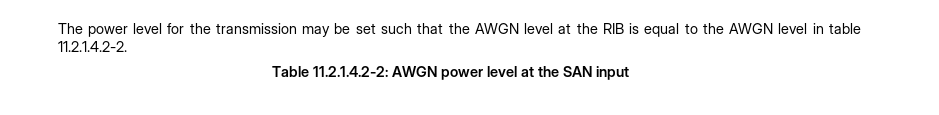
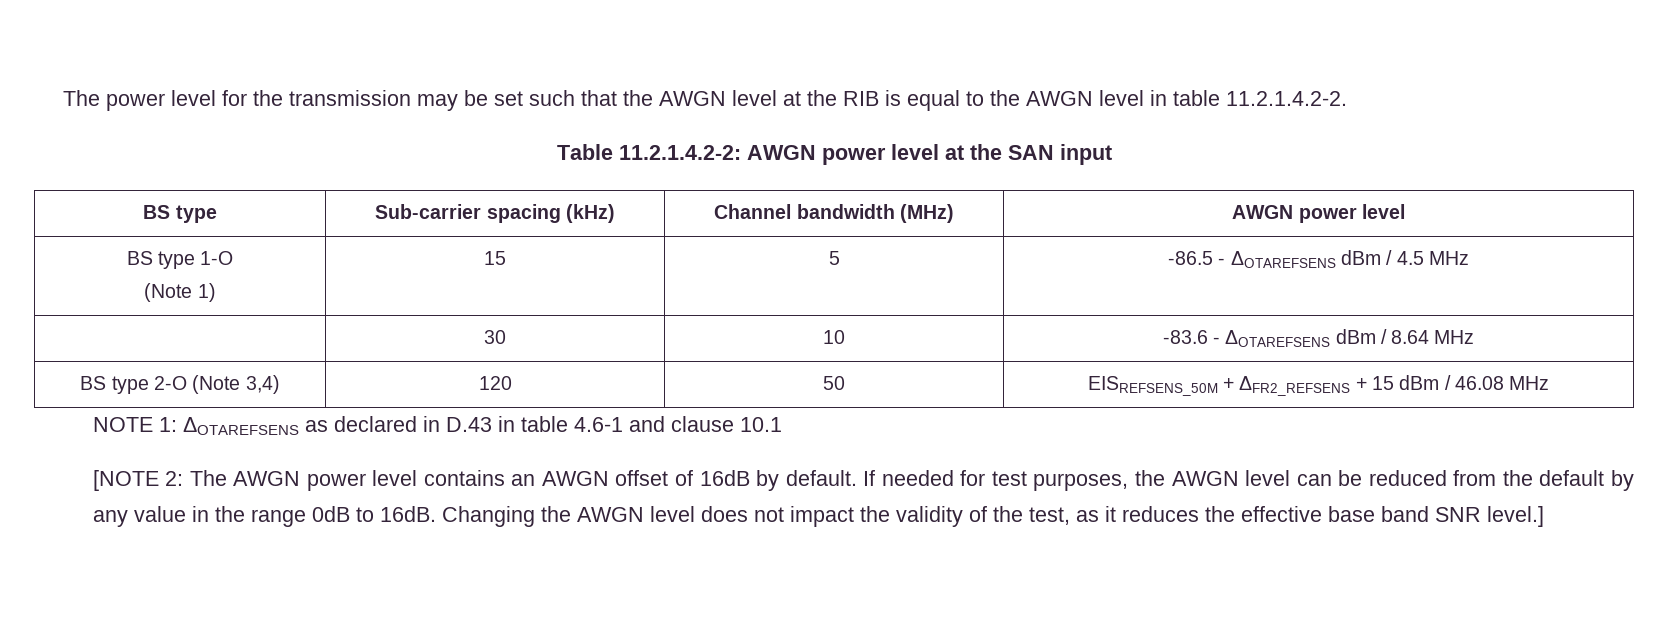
(629, 73) none -> [143,205,217,223] [375,204,615,223] [714,204,954,223] [1232,204,1405,223] [126,251,234,269] [144,283,216,302] [484,251,506,265] [828,251,840,265] [1168,250,1469,268] [484,330,506,344] [823,330,846,344] [1162,329,1475,347] [80,375,280,394] [478,376,512,390] [823,376,846,390] [1087,375,1550,396] [92,416,782,435] [92,470,1634,491] [92,506,1544,527] // BS type | Sub-carrier spacing (kHz) | Channel bandwidth (MHz) | AWGN power level // BS type 1-O // (Note 1) | 15 | 5 | -86.5 - ΔOTAREFSENS dBm / 4.5 MHz // | 30 | 10 | -83.6 - ΔOTAREFSENS dBm / 8.64 MHz // BS type 2-O (Note 3,4) | 120 | 50 | EISREFSENS_50M + ΔFR2_REFSENS + 15 dBm / 46.08 MHz // NOTE 1: ΔOTAREFSENS as declared in D.43 in table 4.6-1 and clause 10.1 // [NOTE 2: The AWGN power level contains an AWGN offset of 16dB by default. If needed for test purposes, the AWGN level can be reduced from the default by any value in the range 0dB to 16dB. Changing the AWGN level does not impact the validity of the test, as it reduces the effective base band SNR level.]

